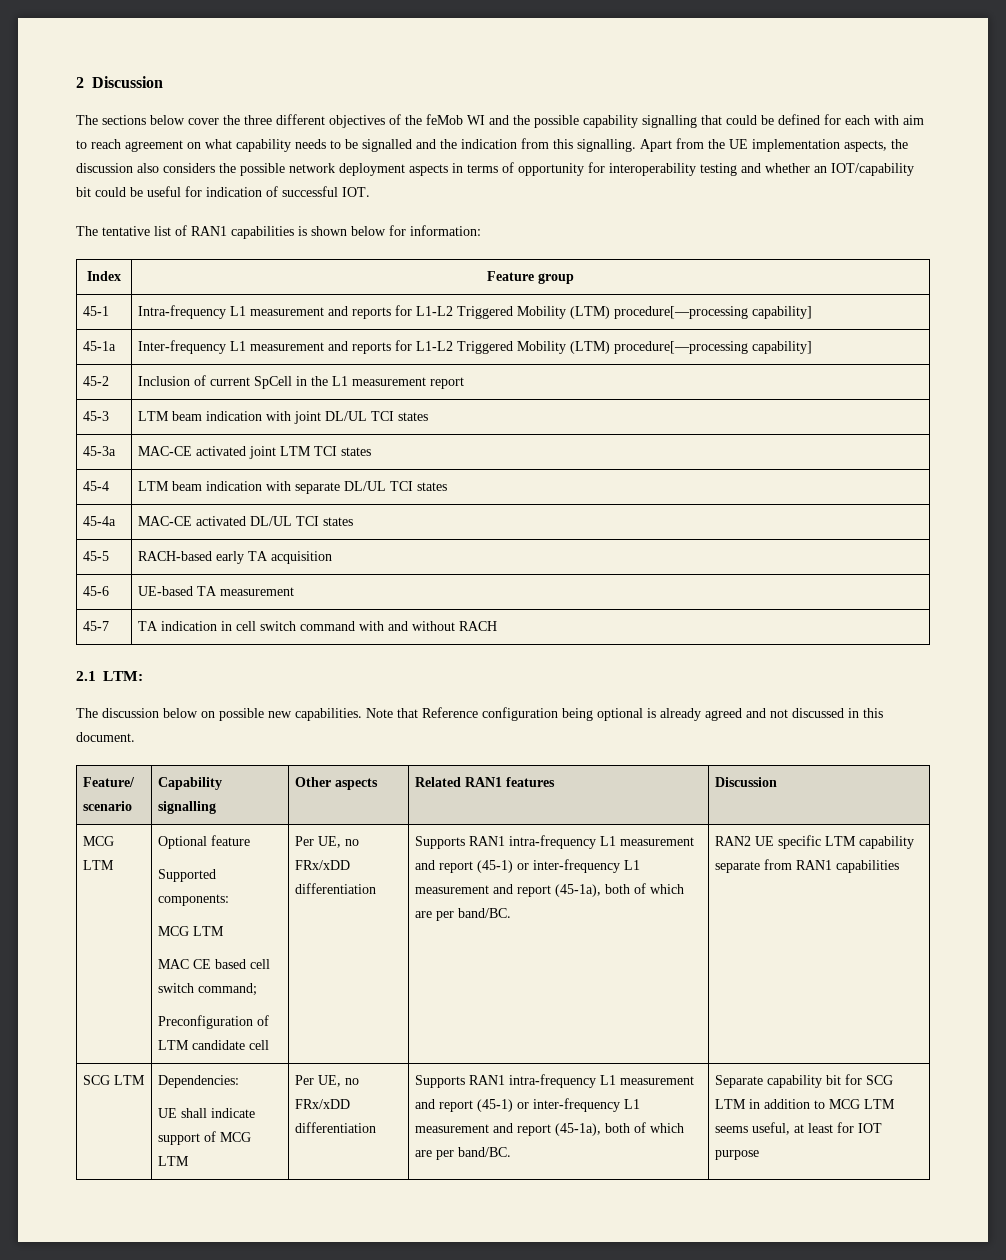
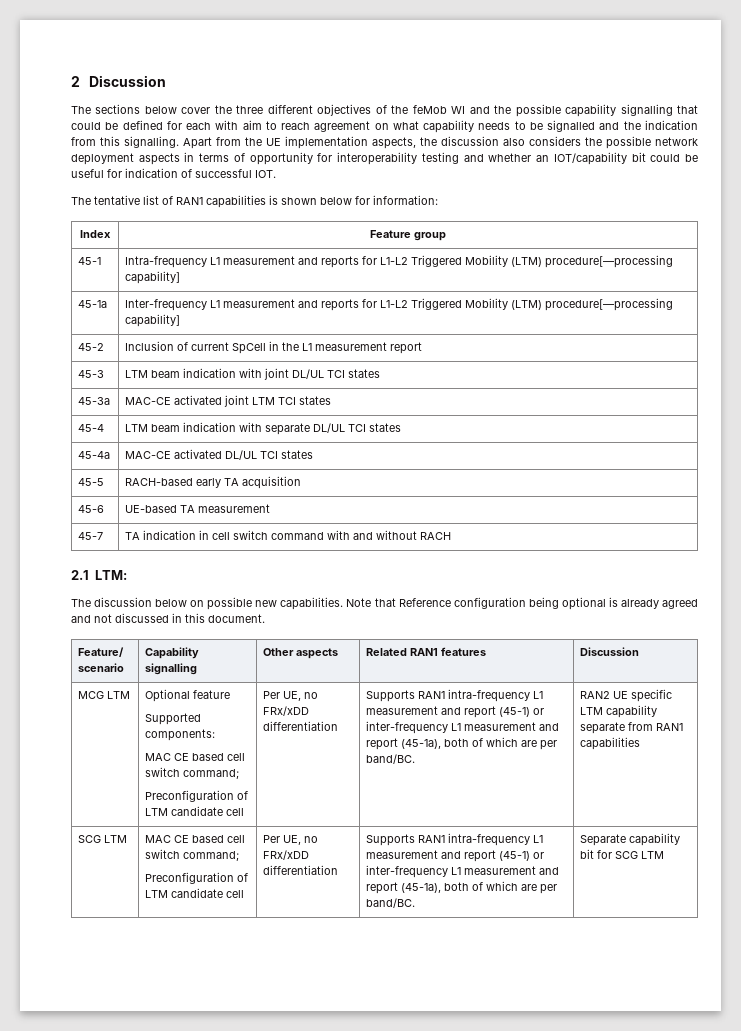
[157,926,224,936] // MCG LTM -> (216, 735) none
[157,1075,239,1088] [157,1108,255,1118] [157,1131,251,1145] [157,1156,189,1166] Dependencies: // UE shall indicate support of MCG LTM -> [145,835,246,843] [145,849,240,861] [145,872,249,884] [145,888,245,898] MAC CE based cell switch command; // Preconfiguration of LTM candidate cell
[748,1099,895,1109] [714,1122,882,1135] [714,1150,759,1160] in addition to MCG LTM seems useful, at least for IOT purpose -> (665, 855) none

